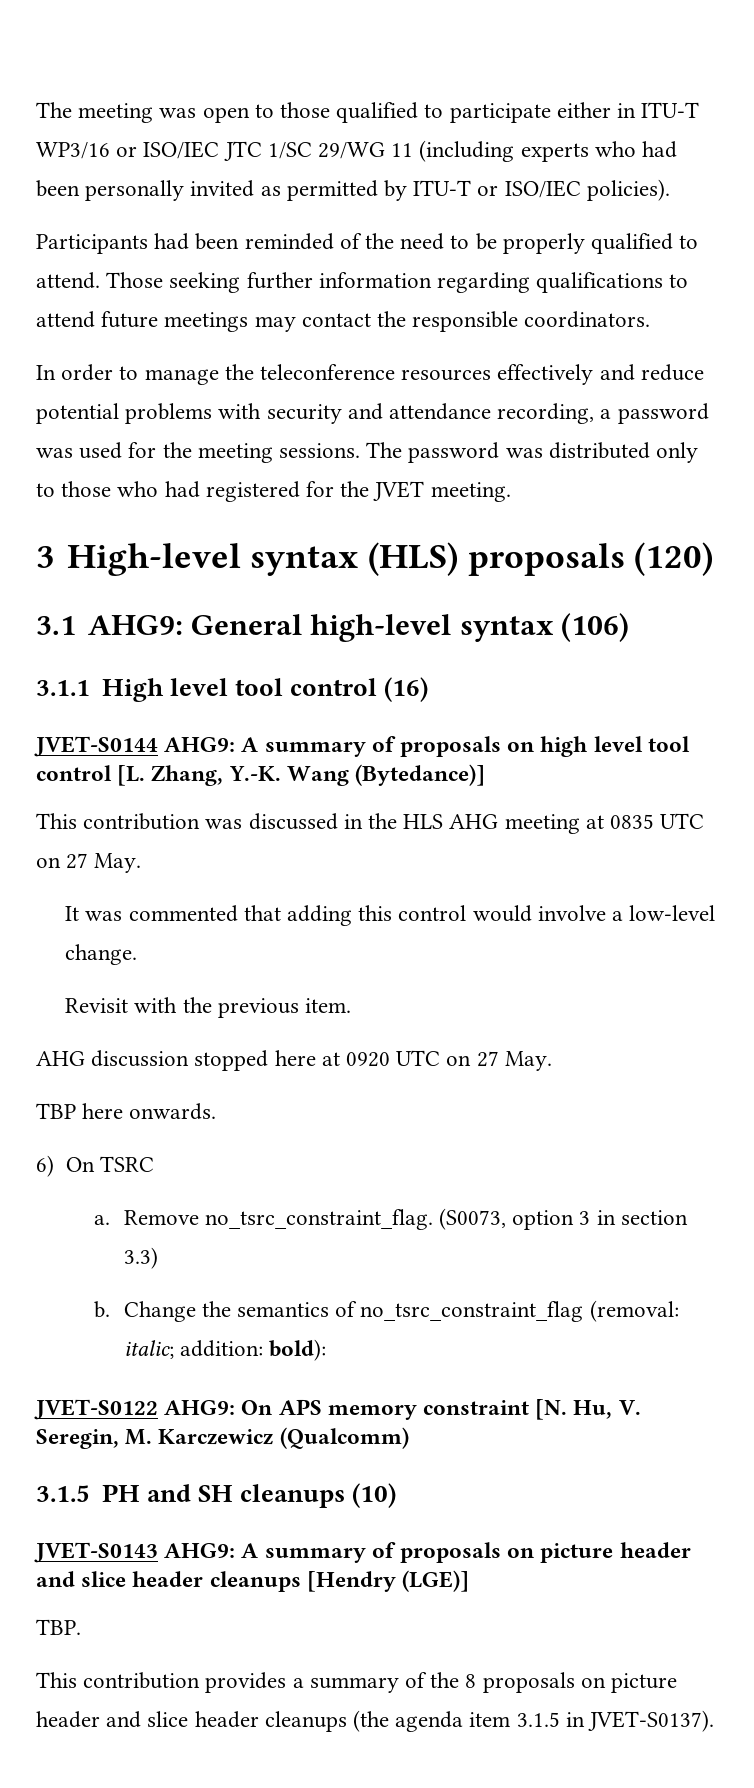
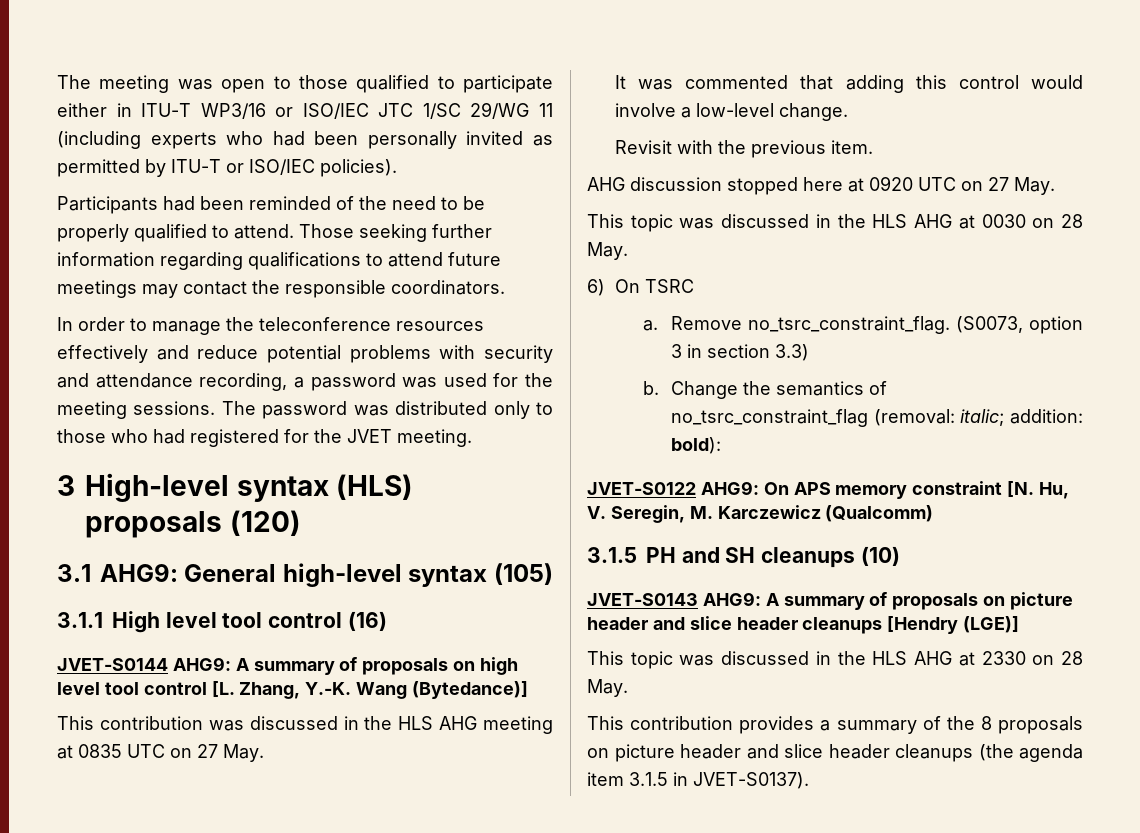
[560,613,629,642] (106) -> [493,563,553,585] (105)
[36,1103,217,1120] TBP here onwards. -> [587,214,1083,232] [587,242,628,260] This topic was discussed in the HLS AHG at 0030 on 28 May.
[36,1619,81,1635] TBP. -> [587,651,1083,669] [587,679,628,697] This topic was discussed in the HLS AHG at 2330 on 28 May.

